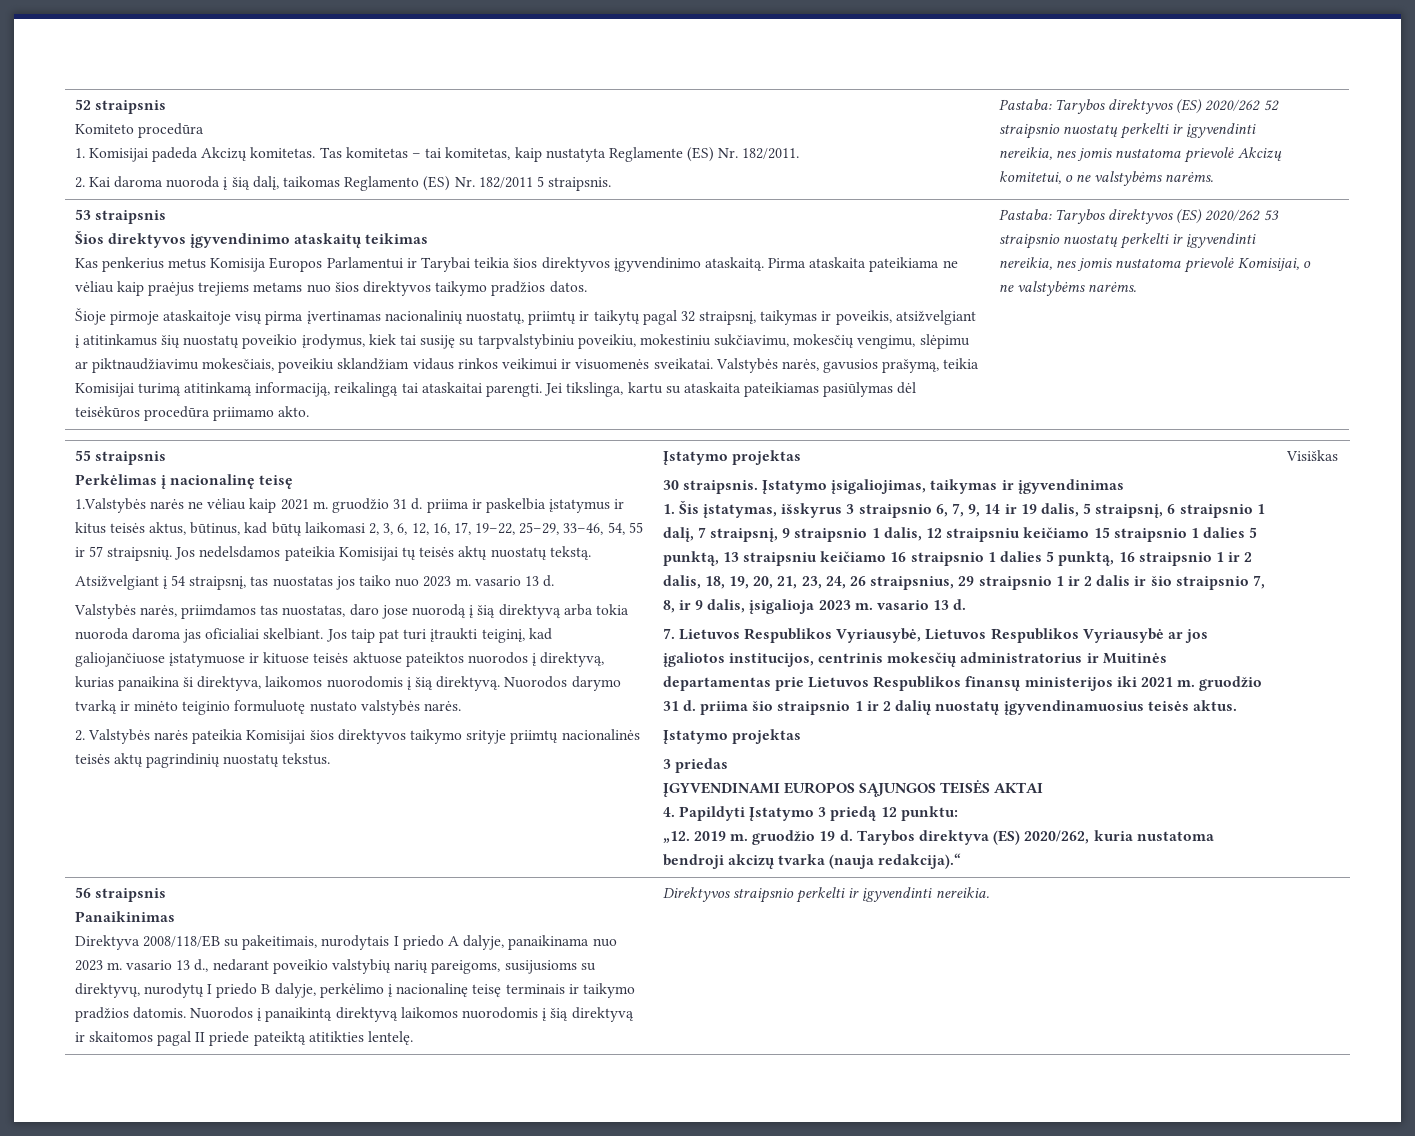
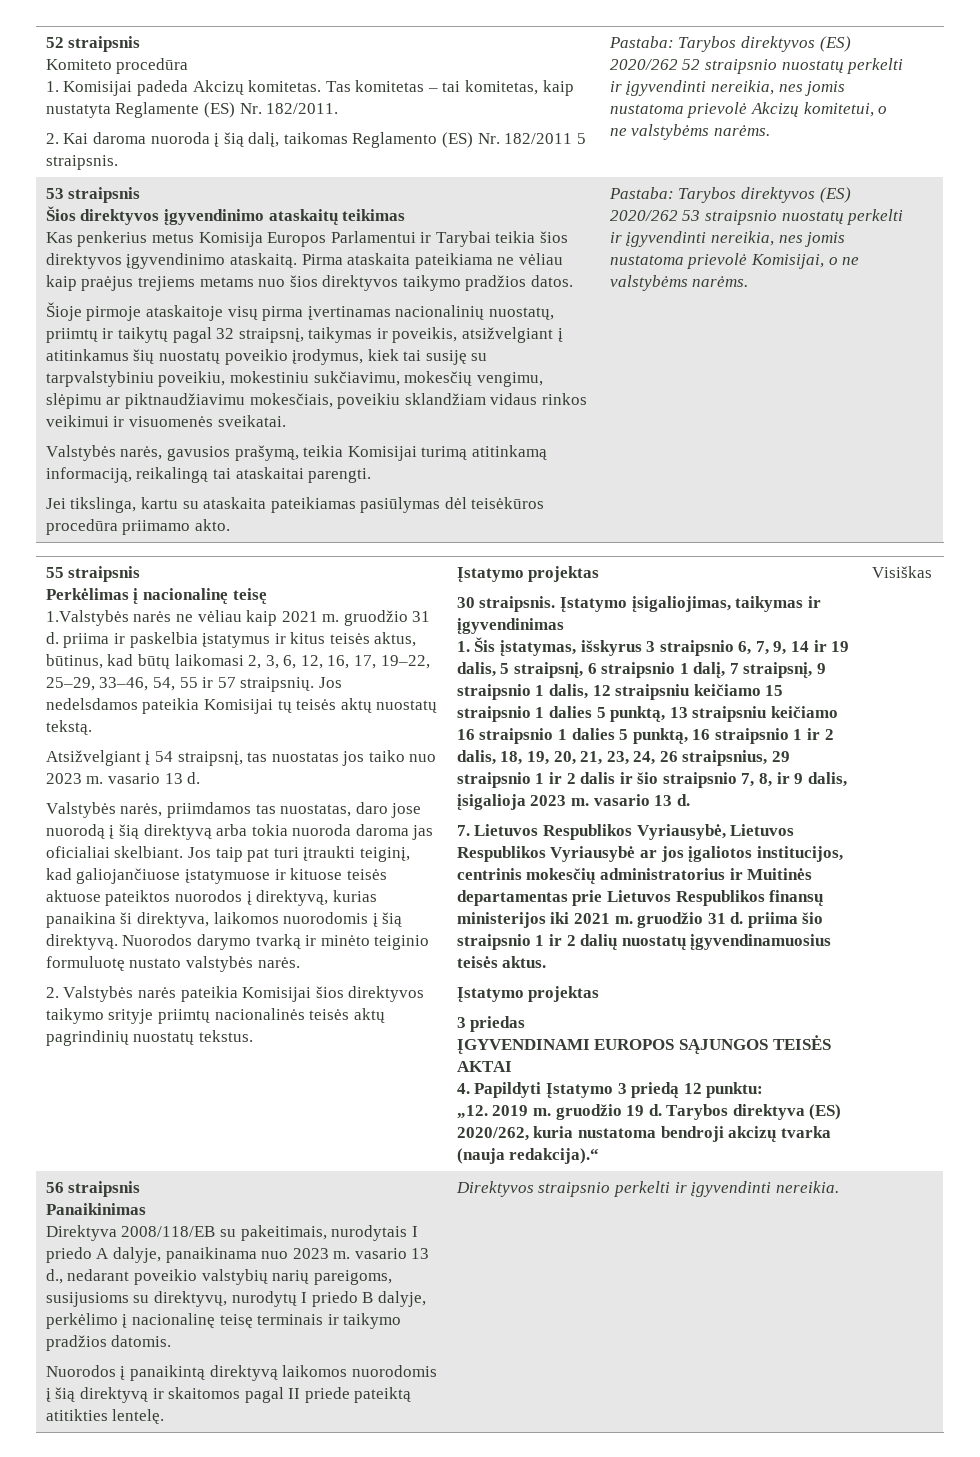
(713, 363) none -> (286, 421) //
(542, 390) none -> (372, 475) //
(186, 1013) none -> (172, 1341) //

